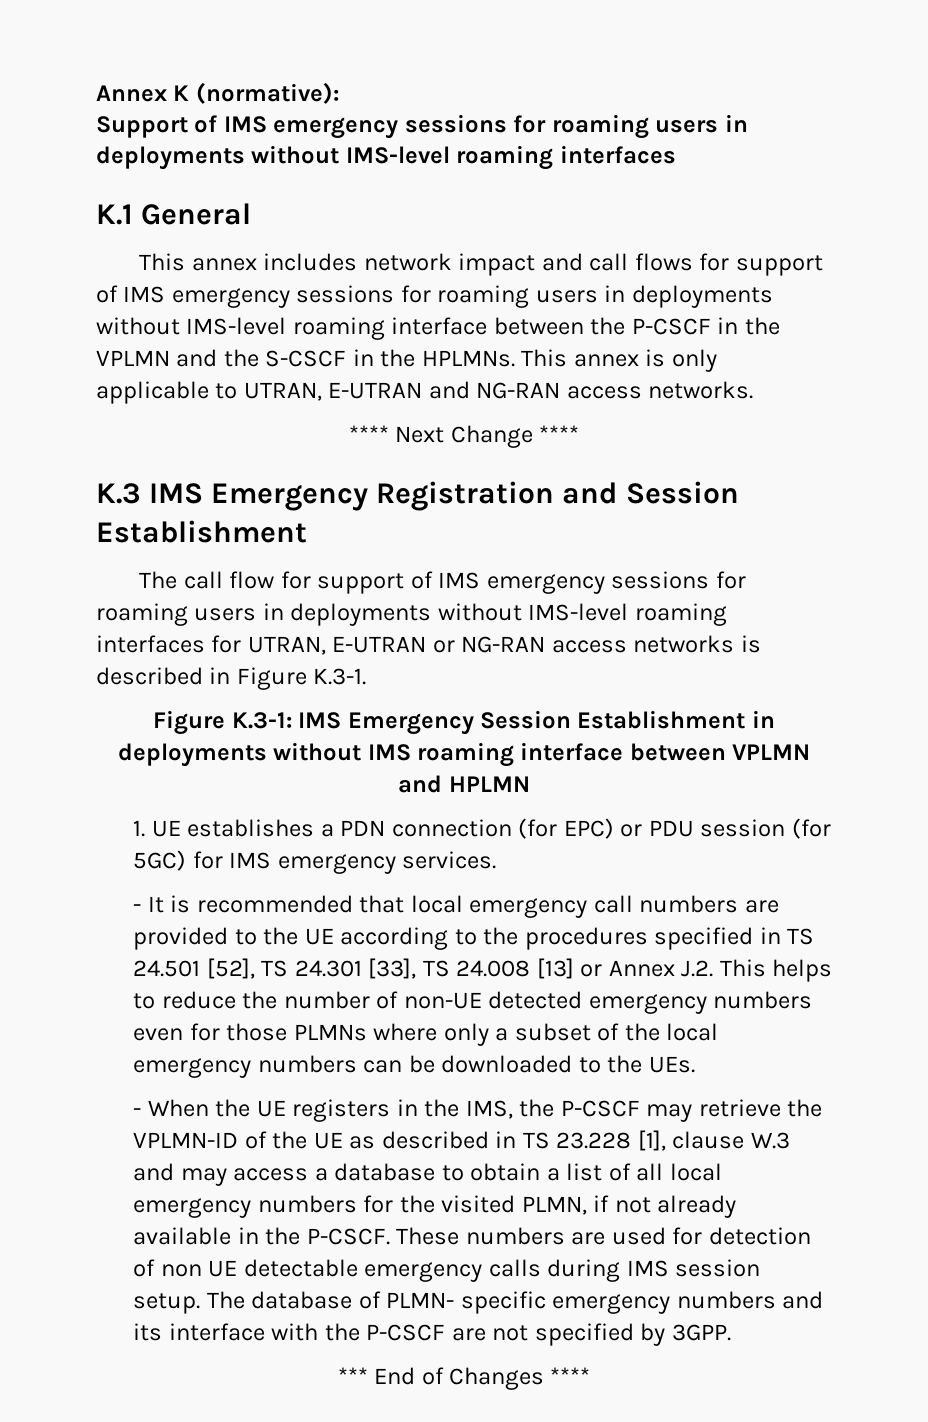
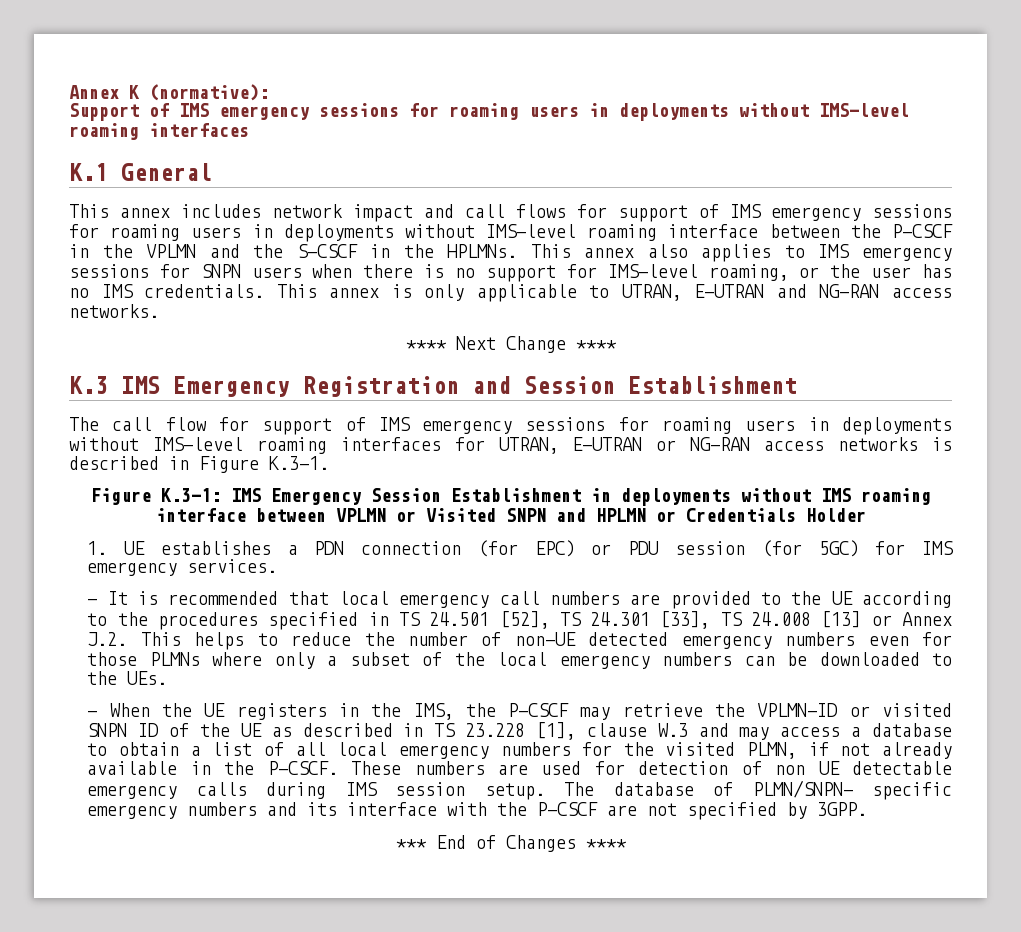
(639, 360) none -> [647,244,952,262] [69,264,953,282] [69,284,380,298] also applies to IMS emergency sessions for SNPN users when there is no support for IMS-level roaming, or the user has no IMS credentials. This annex
(811, 752) none -> [395,508,546,522] or Visited SNPN
(530, 784) none -> [655,508,866,522] or Credentials Holder
(239, 1140) none -> [849,703,953,717] [87,723,160,737] or visited SNPN ID
[386,1292,455,1308] PLMN- -> [752,780,853,798] PLMN/SNPN-

